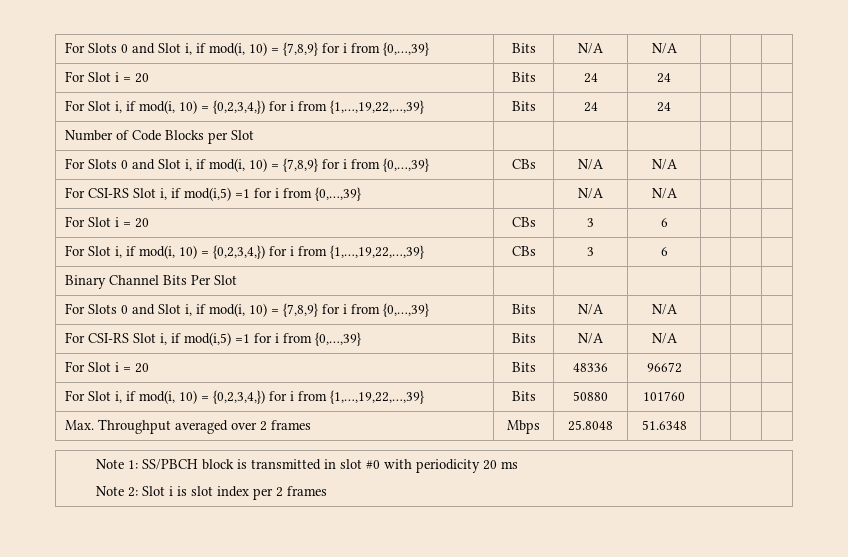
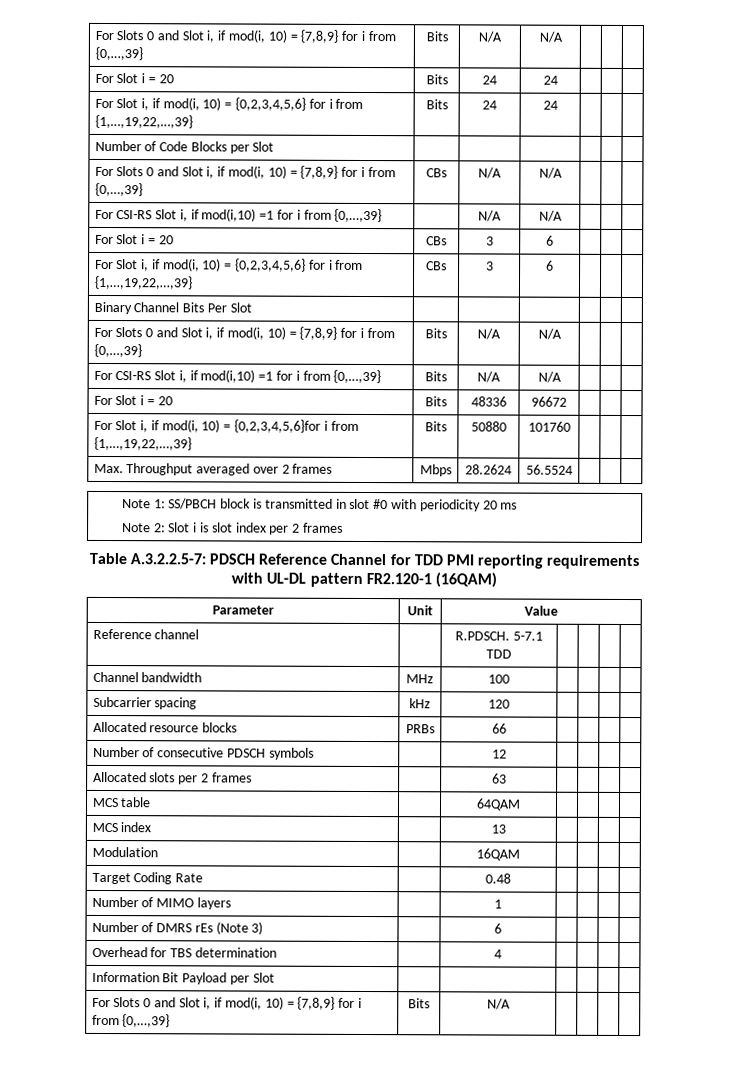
[213,100,266,114] {0,2,3,4,}) -> [235,97,307,111] {0,2,3,4,5,6}
[184,187,232,201] mod(i,5) -> [201,208,257,222] mod(i,10)
[213,245,266,259] {0,2,3,4,}) -> [235,258,307,272] {0,2,3,4,5,6}
[184,332,232,346] mod(i,5) -> [200,369,256,383] mod(i,10)
[213,390,288,404] {0,2,3,4,}) for -> [234,419,322,433] {0,2,3,4,5,6}for
[568,420,613,431] [641,420,687,430] 25.8048 | 51.6348 -> [465,464,512,475] [525,464,573,475] 28.2624 | 56.5524
(327, 491) none -> [88,552,640,570] [231,572,497,588] [212,605,274,615] [407,605,433,616] [524,605,558,616] [92,628,200,640] [455,631,543,641] [486,649,512,659] [92,671,203,683] [406,674,434,684] [488,674,510,684] [92,696,198,710] [409,698,431,709] [488,699,510,709] [92,721,238,733] [405,724,435,734] [491,723,507,734] [92,746,314,760] [491,749,507,759] [92,771,252,785] [491,773,507,784] [91,797,152,808] [476,798,521,811] [91,822,152,833] [490,824,506,834] [91,846,158,858] [476,848,520,861] [91,872,204,885] [485,873,511,884] [91,896,231,910] [494,899,502,909] [91,921,264,935] [494,923,502,934] [91,946,277,958] [494,949,502,959] [91,971,275,985] [91,996,362,1010] [91,1014,171,1028] [408,998,430,1009] [486,998,511,1010] // Table A.3.2.2.5-7: PDSCH Reference Channel for TDD PMI reporting requirements with UL-DL pattern FR2.120-1 (16QAM) // Parameter | Unit | Value // Reference channel | | R.PDSCH. 5-7.1 TDD | | | | // Channel bandwidth | MHz | 100 | | | | // Subcarrier spacing | kHz | 120 | | | | // Allocated resource blocks | PRBs | 66 | | | | // Number of consecutive PDSCH symbols | | 12 | | | | // Allocated slots per 2 frames | | 63 | | | | // MCS table | | 64QAM | | | | // MCS index | | 13 | | | | // Modulation | | 16QAM | | | | // Target Coding Rate | | 0.48 | | | | // Number of MIMO layers | | 1 | | | | // Number of DMRS rEs (Note 3) | | 6 | | | | // Overhead for TBS determination | | 4 | | | | // Information Bit Payload per Slot | | | | | | // For Slots 0 and Slot i, if mod(i, 10) = {7,8,9} for i from {0,…,39} | Bits | N/A | | | |

